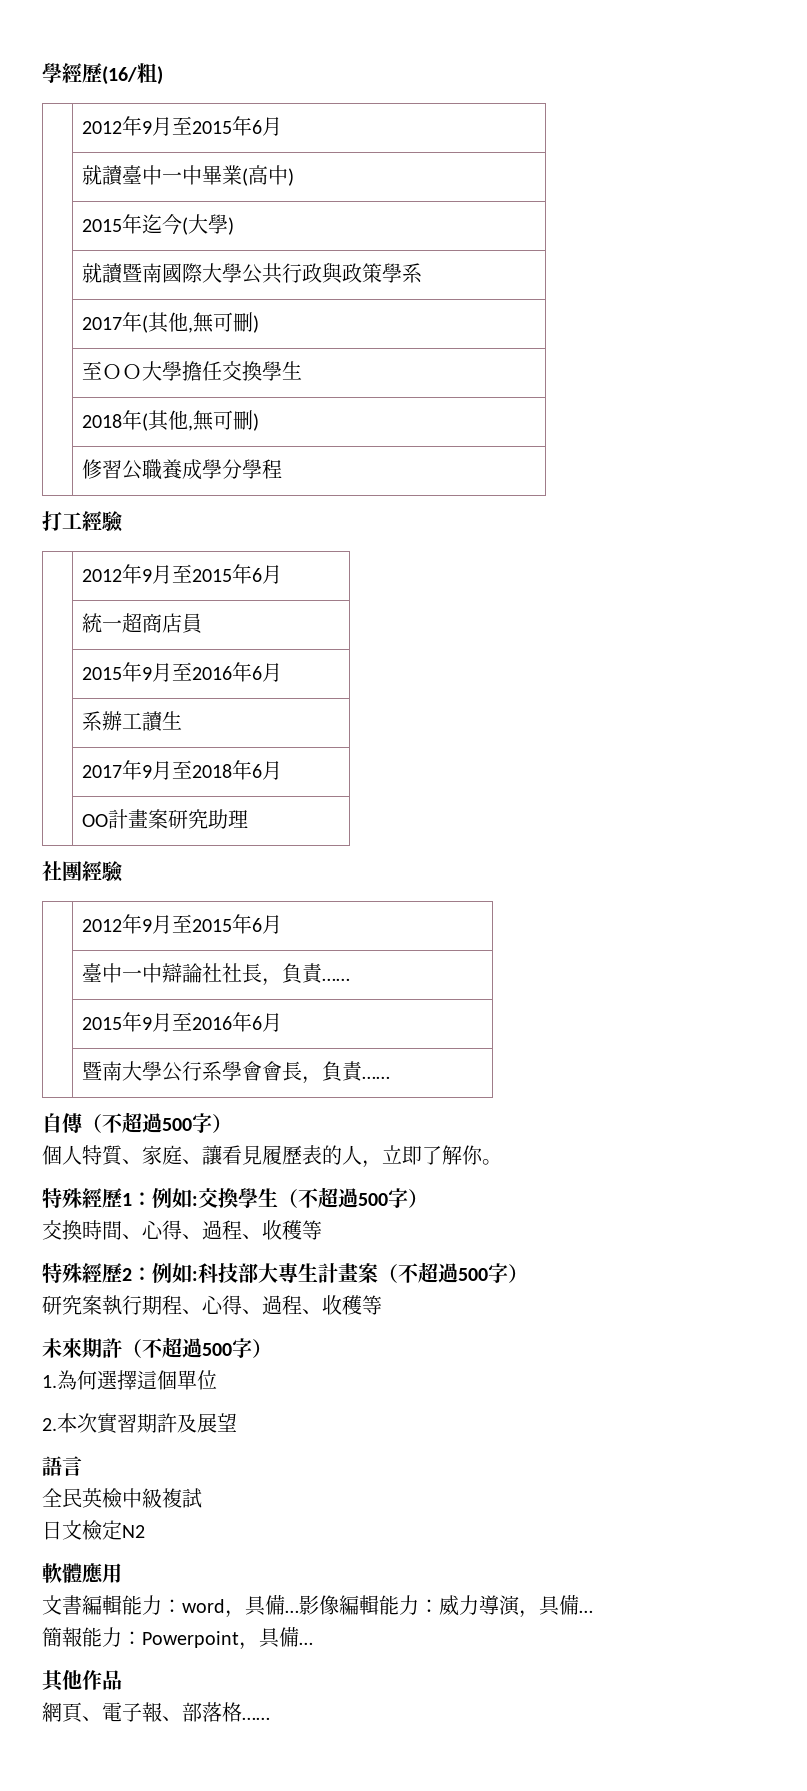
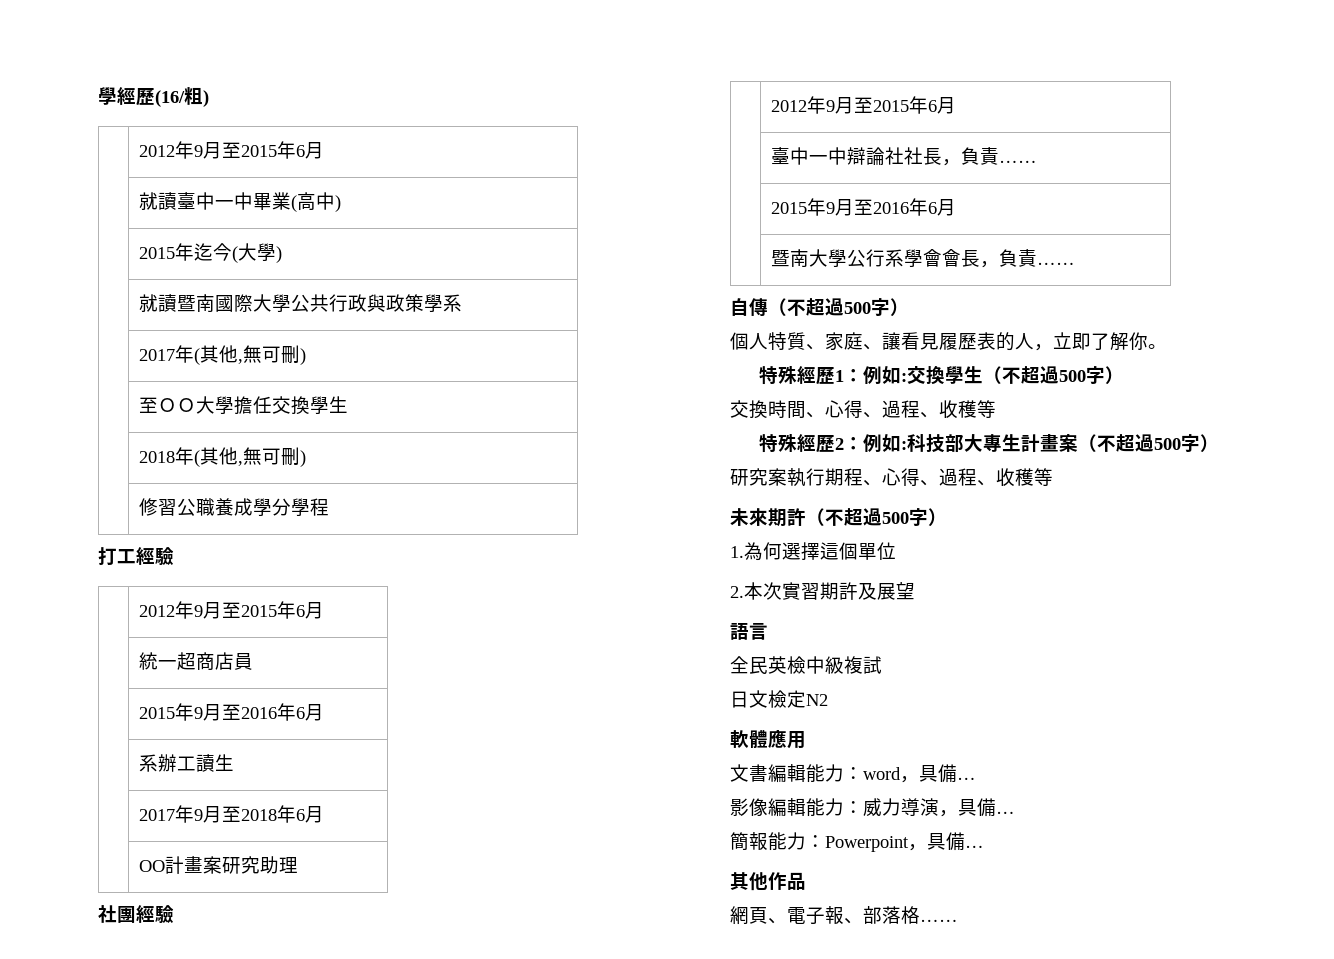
(299, 1611) none -> (976, 778) //

